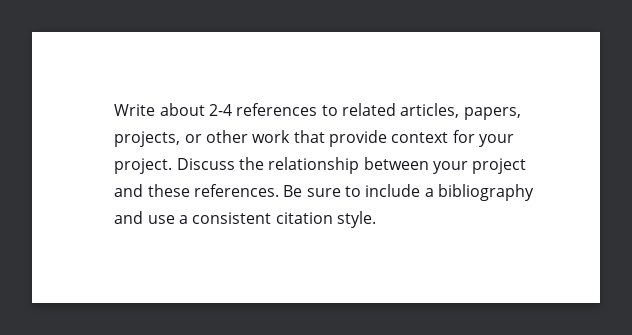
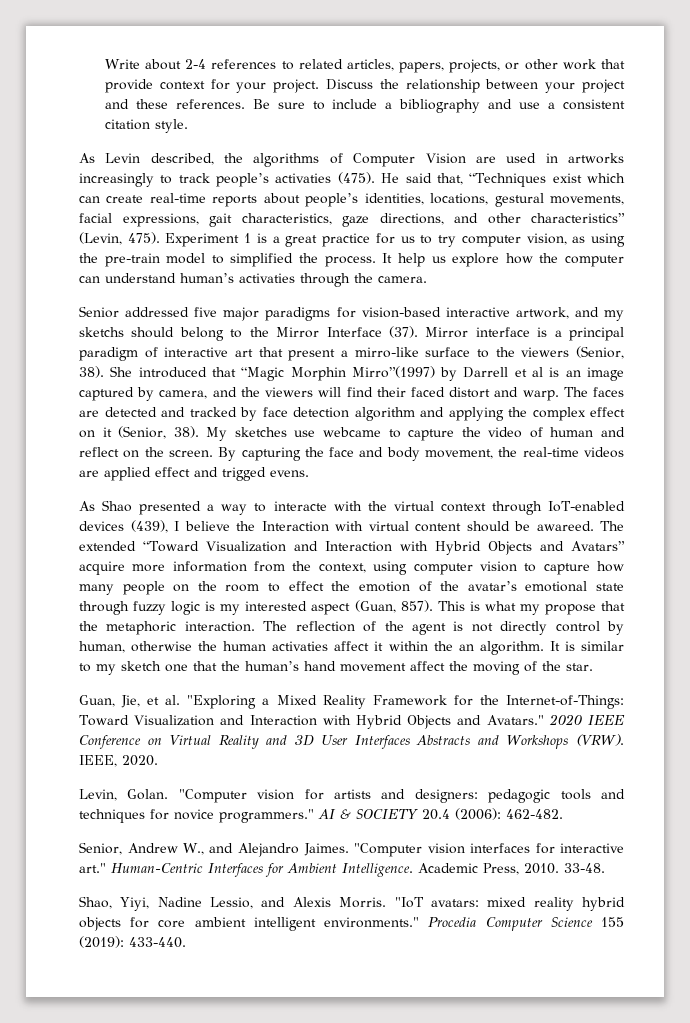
(377, 219) none -> [79,153,625,167] [79,172,625,187] [79,193,625,207] [79,213,625,227] [79,232,625,247] [79,253,625,267] [79,273,427,287] [79,306,625,321] [79,326,624,341] [79,346,625,361] [79,366,625,381] [79,387,625,401] [79,407,625,421] [79,426,625,441] [79,447,625,461] [79,467,309,481] [79,500,625,515] [79,520,624,533] [79,541,626,555] [79,561,625,575] [79,581,625,595] [79,600,625,615] [79,621,625,635] [79,641,625,655] [79,661,593,675] [79,695,624,709] [79,714,625,729] [79,734,624,749] [79,755,158,767] [79,789,625,803] [79,808,563,823] [79,842,624,857] [79,863,605,877] [79,896,625,911] [79,917,624,931] [79,936,186,948] // As Levin described, the algorithms of Computer Vision are used in artworks increasingly to track people’s activaties (475). He said that, “Techniques exist which can create real-time reports about people’s identities, locations, gestural movements, facial expressions, gait characteristics, gaze directions, and other characteristics” (Levin, 475). Experiment 1 is a great practice for us to try computer vision, as using the pre-train model to simplified the process. It help us explore how the computer can understand human’s activaties through the camera. // Senior addressed five major paradigms for vision-based interactive artwork, and my sketchs should belong to the Mirror Interface (37). Mirror interface is a principal paradigm of interactive art that present a mirro-like surface to the viewers (Senior, 38). She introduced that “Magic Morphin Mirro”(1997) by Darrell et al is an image captured by camera, and the viewers will find their faced distort and warp. The faces are detected and tracked by face detection algorithm and applying the complex effect on it (Senior, 38). My sketches use webcame to capture the video of human and reflect on the screen. By capturing the face and body movement, the real-time videos are applied effect and trigged evens. // As Shao presented a way to interacte with the virtual context through IoT-enabled devices (439), I believe the Interaction with virtual content should be awareed. The extended “Toward Visualization and Interaction with Hybrid Objects and Avatars” acquire more information from the context, using computer vision to capture how many people on the room to effect the emotion of the avatar’s emotional state through fuzzy logic is my interested aspect (Guan, 857). This is what my propose that the metaphoric interaction. The reflection of the agent is not directly control by human, otherwise the human activaties affect it within the an algorithm. It is similar to my sketch one that the human’s hand movement affect the moving of the star. // Guan, Jie, et al. "Exploring a Mixed Reality Framework for the Internet-of-Things: Toward Visualization and Interaction with Hybrid Objects and Avatars." 2020 IEEE Conference on Virtual Reality and 3D User Interfaces Abstracts and Workshops (VRW). IEEE, 2020. // Levin, Golan. "Computer vision for artists and designers: pedagogic tools and techniques for novice programmers." AI & SOCIETY 20.4 (2006): 462-482. // Senior, Andrew W., and Alejandro Jaimes. "Computer vision interfaces for interactive art." Human-Centric Interfaces for Ambient Intelligence. Academic Press, 2010. 33-48. // Shao, Yiyi, Nadine Lessio, and Alexis Morris. "IoT avatars: mixed reality hybrid objects for core ambient intelligent environments." Procedia Computer Science 155 (2019): 433-440.

